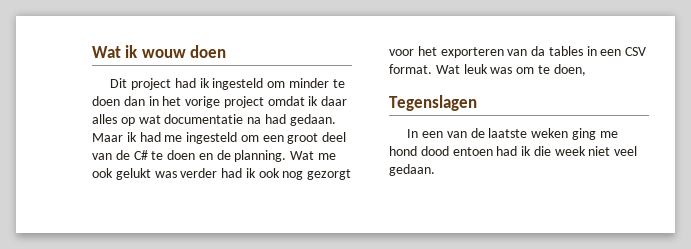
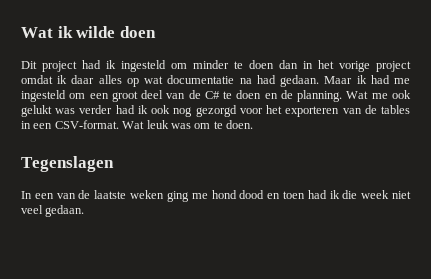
[141,49,186,58] wouw -> [76,26,116,38] wilde
[307,169,352,180] gezorgt -> [195,105,237,117] gezorgd
[531,46,546,56] da -> [364,105,377,114] de
[625,47,647,56] [389,64,432,74] CSV format. -> [54,120,119,129] CSV-format.
[553,64,586,76] doen, -> [226,120,253,129] doen.
[452,147,493,156] entoen -> [267,191,305,199] en toen

